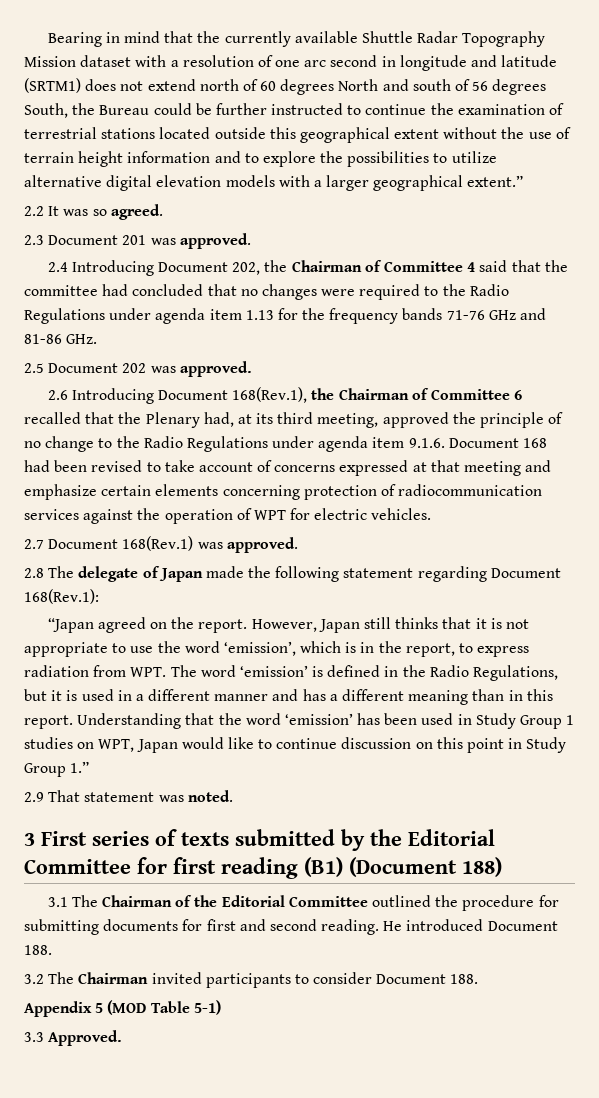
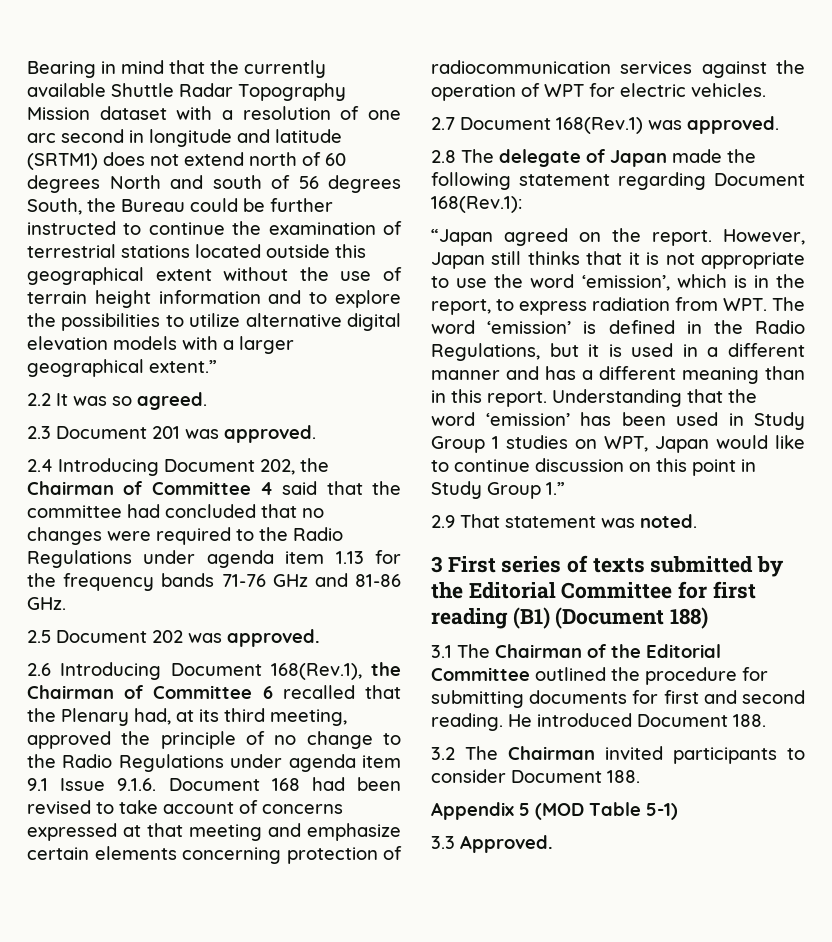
(405, 442) none -> [27,778,106,791] 9.1 Issue

